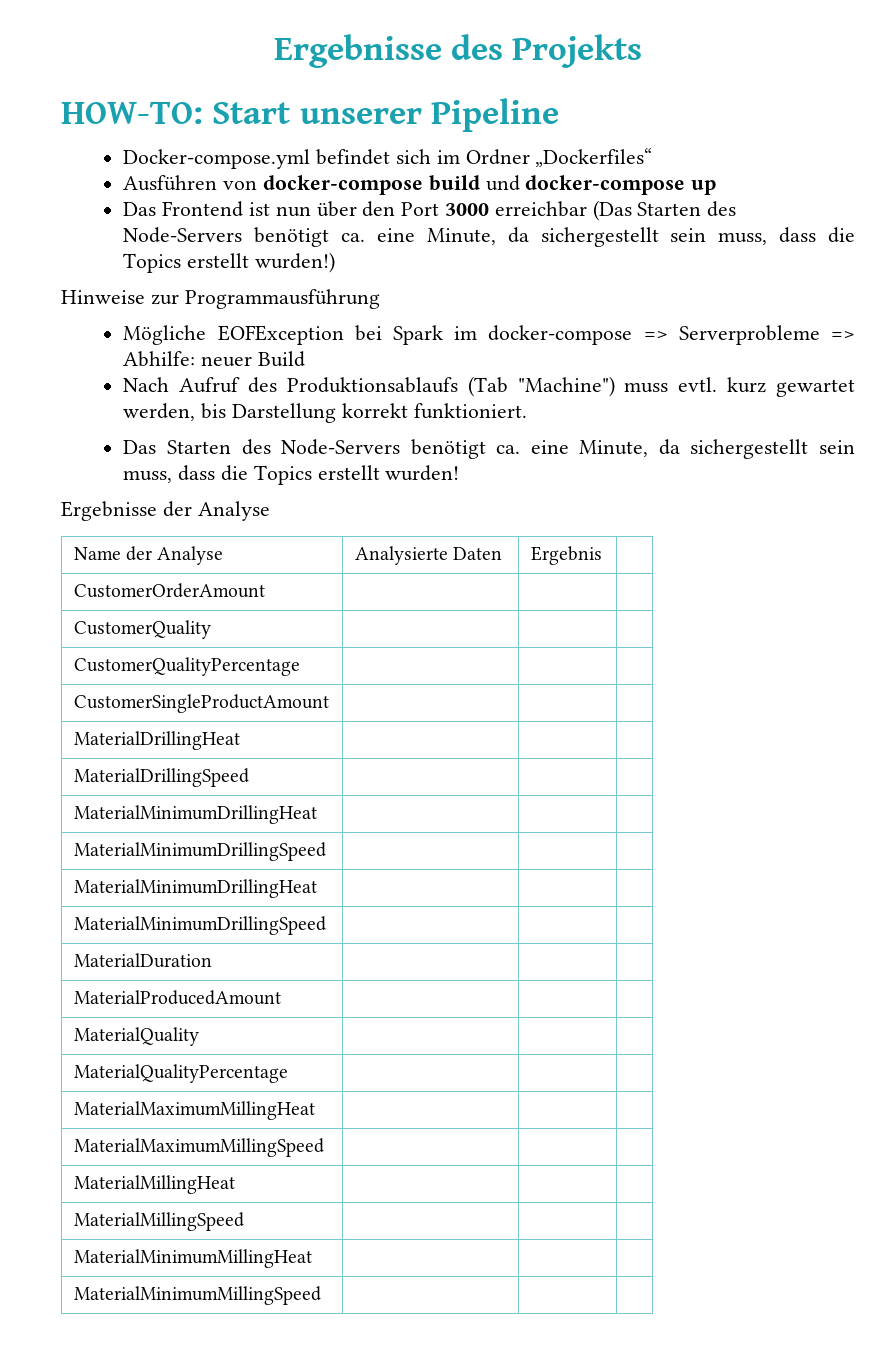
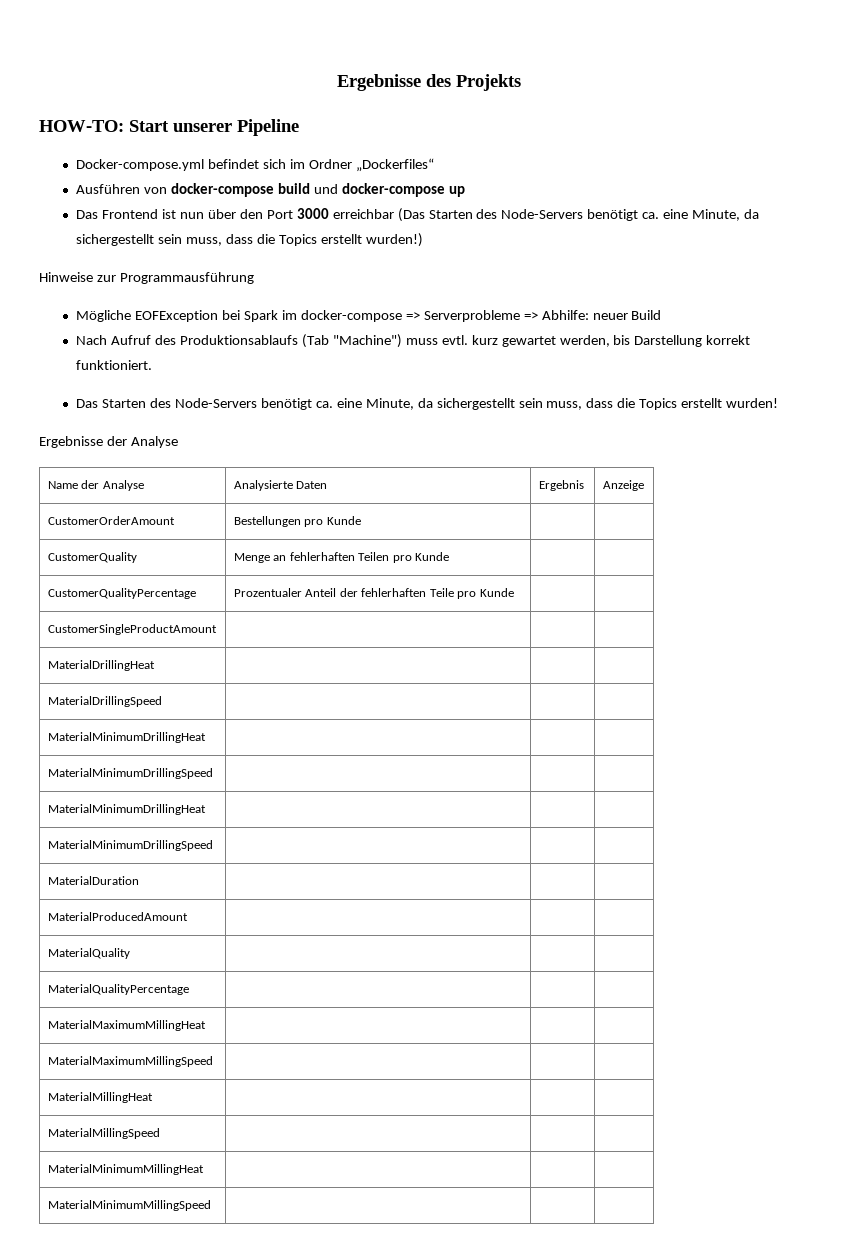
(602, 555) none -> [602,480,644,491] Anzeige
[73,620,211,639] [73,657,300,676] | | // CustomerQuality | | | // CustomerQualityPercentage | -> [233,516,361,527] [47,552,137,563] [233,552,450,563] [47,588,196,599] [233,588,514,599] Bestellungen pro Kunde | | // CustomerQuality | Menge an fehlerhaften Teilen pro Kunde | | // CustomerQualityPercentage | Prozentualer Anteil der fehlerhaften Teile pro Kunde

